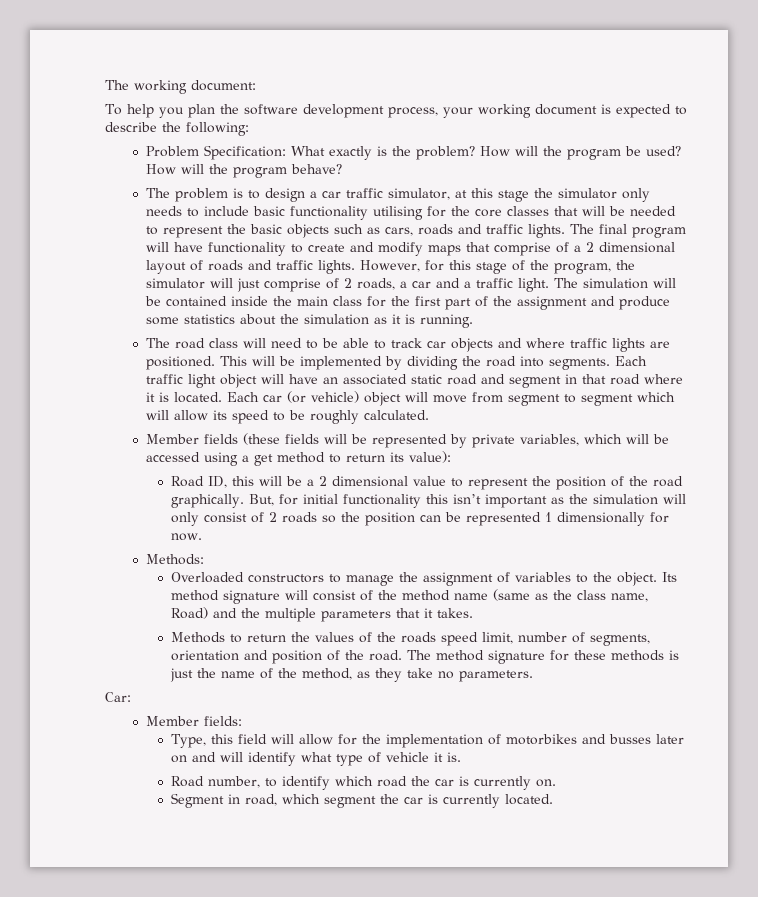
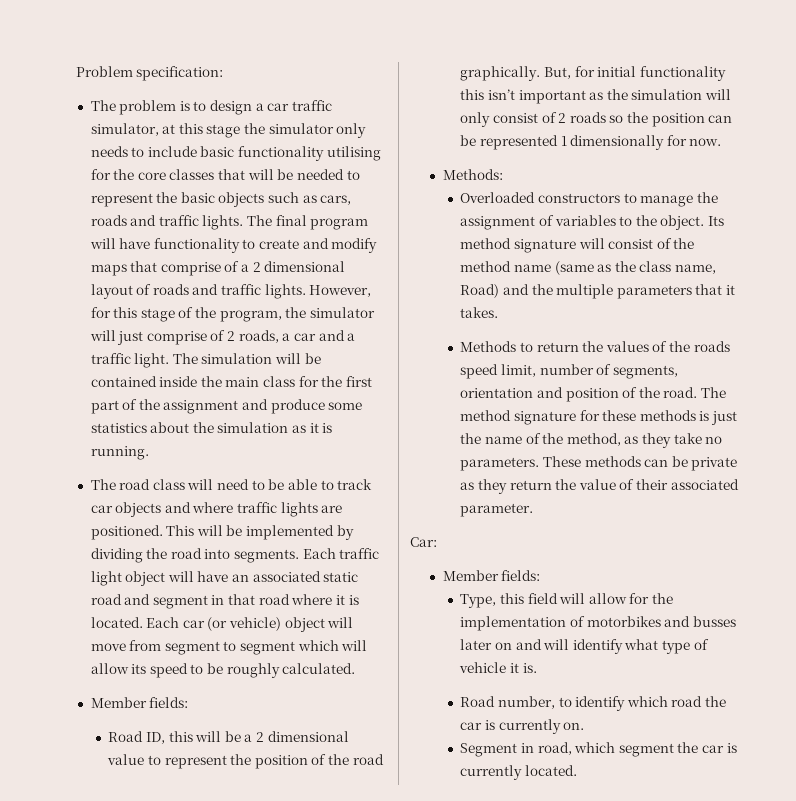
[105,80,256,94] [105,104,687,118] [105,122,249,136] [145,145,681,160] [145,164,342,178] The working document: // To help you plan the software development process, your working document is expected to describe the following: // Problem Specification: What exactly is the problem? How will the program be used? How will the program behave? -> [75,66,224,81] Problem specification:
[203,433,669,448] [145,451,451,466] fields (these fields will be represented by private variables, which will be accessed using a get method to return its value): -> [149,697,189,708] fields:
(534, 676) none -> [542,456,738,471] [460,479,739,494] [460,503,534,517] These methods can be private as they return the value of their associated parameter.

